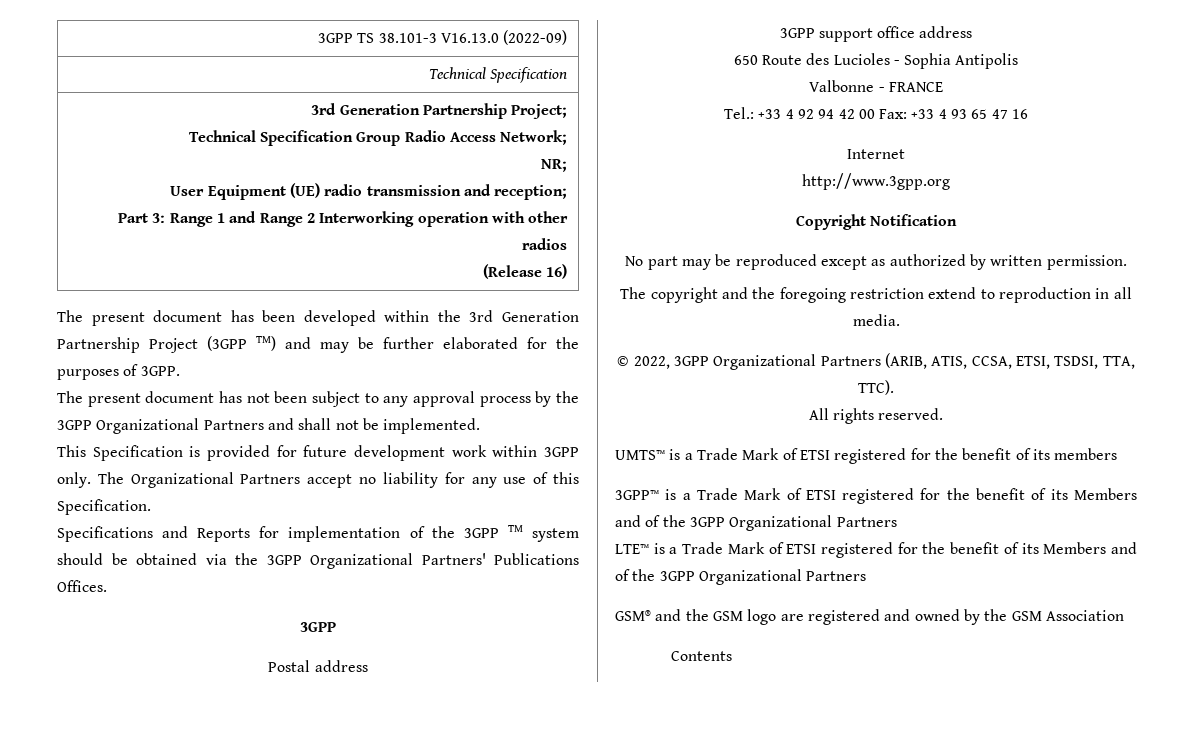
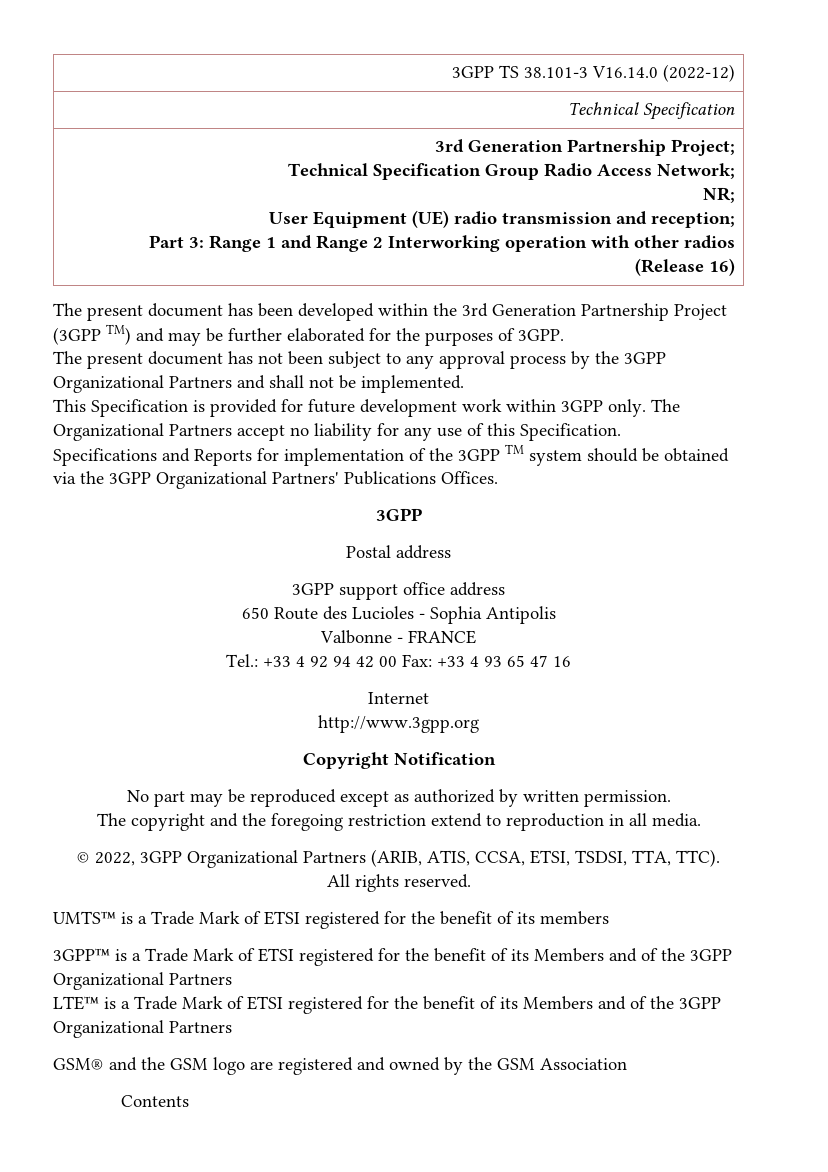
[440,30,568,45] V16.13.0 (2022-09) -> [592,64,736,82] V16.14.0 (2022-12)

